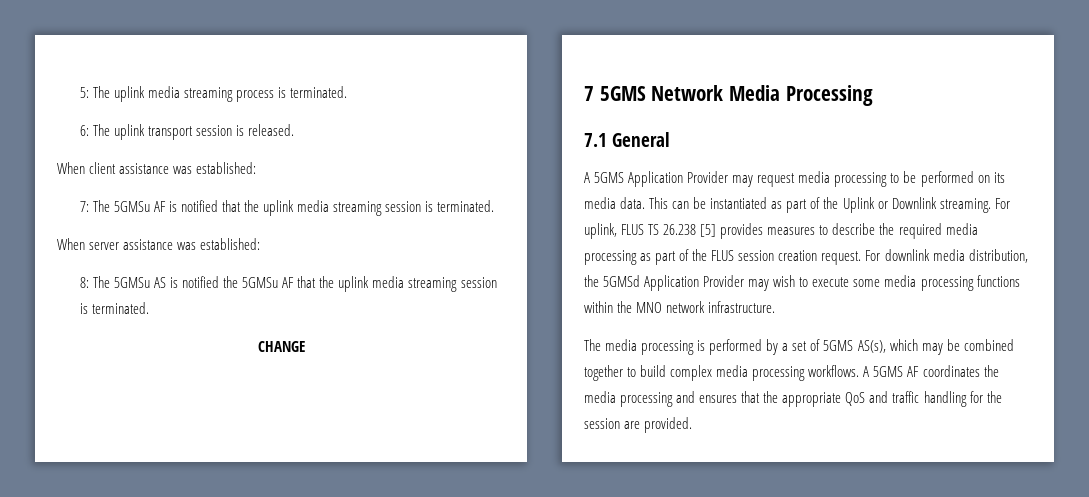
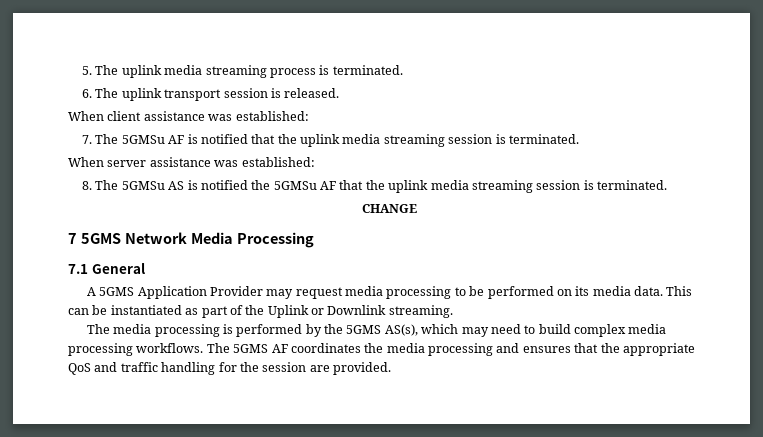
[79,87,89,98] 5: -> [82,66,93,75] 5.
[79,125,89,136] 6: -> [82,89,93,98] 6.
[79,201,89,212] 7: -> [82,135,93,144] 7.
[79,277,89,288] 8: -> [82,181,93,190] 8.
[994,198,1010,209] [584,223,978,239] [584,249,1028,265] [584,275,1020,291] [584,301,776,313] For uplink, FLUS TS 26.238 [5] provides measures to describe the required media processing as part of the FLUS session creation request. For downlink media distribution, the 5GMSd Application Provider may wish to execute some media processing functions within the MNO network infrastructure. -> (453, 311) none
[782,339,821,351] a set of -> [324,324,344,334] the
[946,339,1014,351] [584,365,623,381] be combined together -> [490,324,521,334] need
[863,366,870,377] A -> [206,343,230,353] The

